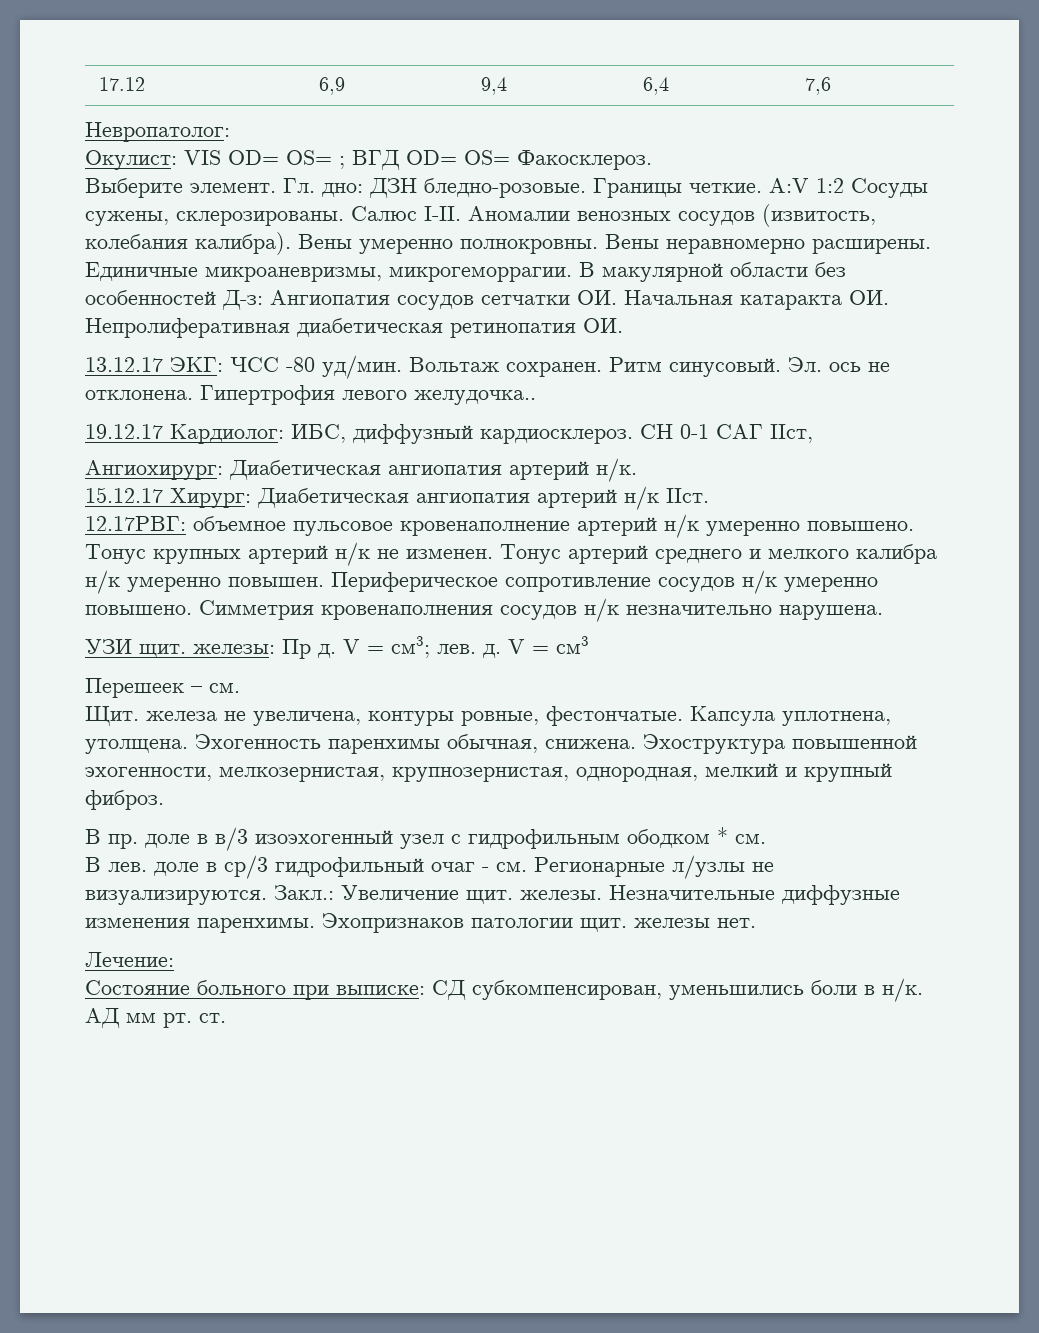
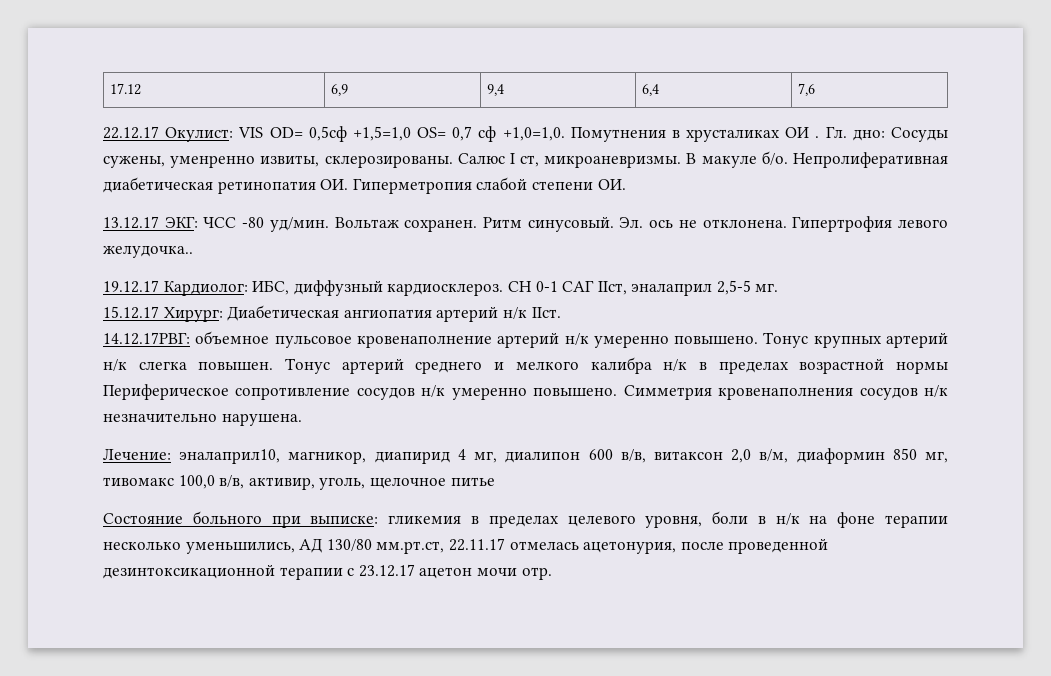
[85,122,230,142] Невропатолог: // -> [103,126,159,139] 22.12.17
[286,150,652,170] [85,178,928,198] [85,204,876,227] [85,232,931,255] [85,262,846,282] [85,290,889,310] OS= ; ВГД OD= OS= Факосклероз. // Выберите элемент. Гл. дно: ДЗН бледно-розовые. Границы четкие. А:V 1:2 Сосуды сужены, склерозированы. Салюс I-II. Аномалии венозных сосудов (извитость, колебания калибра). Вены умеренно полнокровны. Вены неравномерно расширены. Единичные микроаневризмы, микрогеморрагии. В макулярной области без особенностей Д-з: Ангиопатия сосудов сетчатки ОИ. Начальная катаракта ОИ. -> [308,126,948,142] [103,151,788,168] 0,5сф +1,5=1,0 OS= 0,7 сф +1,0=1,0. Помутнения в хрусталиках ОИ . Гл. дно: Сосуды сужены, уменренно извиты, склерозированы. Салюс I ст, микроаневризмы. В макуле б/о.
(623, 325) none -> [352,177,626,194] Гиперметропия слабой степени ОИ.
[85,458,637,482] // Ангиохирург: Диабетическая ангиопатия артерий н/к. -> [631,280,779,296] эналаприл 2,5-5 мг.
[85,516,186,531] 12.17РВГ: -> [103,332,190,345] 14.12.17РВГ:
[377,549,493,559] не изменен. -> [138,361,274,371] слегка повышен.
[127,577,324,592] умеренно повышен. -> [698,358,949,374] в пределах возрастной нормы
[85,636,589,659] [85,678,240,698] [85,706,891,726] [85,734,917,754] [85,763,892,782] [85,790,164,810] [85,827,766,851] [85,855,774,879] [85,885,900,905] [85,913,756,933] [85,952,174,967] [85,978,923,1002] [85,1008,226,1028] УЗИ щит. железы: Пр д. V = см3; лев. д. V = см3 // Перешеек – см. // Щит. железа не увеличена, контуры ровные, фестончатые. Капсула уплотнена, утолщена. Эхогенность паренхимы обычная, снижена. Эхоструктура повышенной эхогенности, мелкозернистая, крупнозернистая, однородная, мелкий и крупный фиброз. // В пр. доле в в/3 изоэхогенный узел с гидрофильным ободком * см. // В лев. доле в ср/3 гидрофильный очаг - см. Регионарные л/узлы не визуализируются. Закл.: Увеличение щит. железы. Незначительные диффузные изменения паренхимы. Эхопризнаков патологии щит. железы нет. // Лечение: // Состояние больного при выписке: СД субкомпенсирован, уменьшились боли в н/к. АД мм рт. ст. -> [103,448,948,464] [103,475,495,490] [103,511,949,528] [103,538,829,554] [103,564,552,580] Лечение: эналаприл10, магникор, диапирид 4 мг, диалипон 600 в/в, витаксон 2,0 в/м, диаформин 850 мг, тивомакс 100,0 в/в, активир, уголь, щелочное питье // Состояние больного при выписке: гликемия в пределах целевого уровня, боли в н/к на фоне терапии несколько уменьшились, АД 130/80 мм.рт.ст, 22.11.17 отмелась ацетонурия, после проведенной дезинтоксикационной терапии с 23.12.17 ацетон мочи отр.

